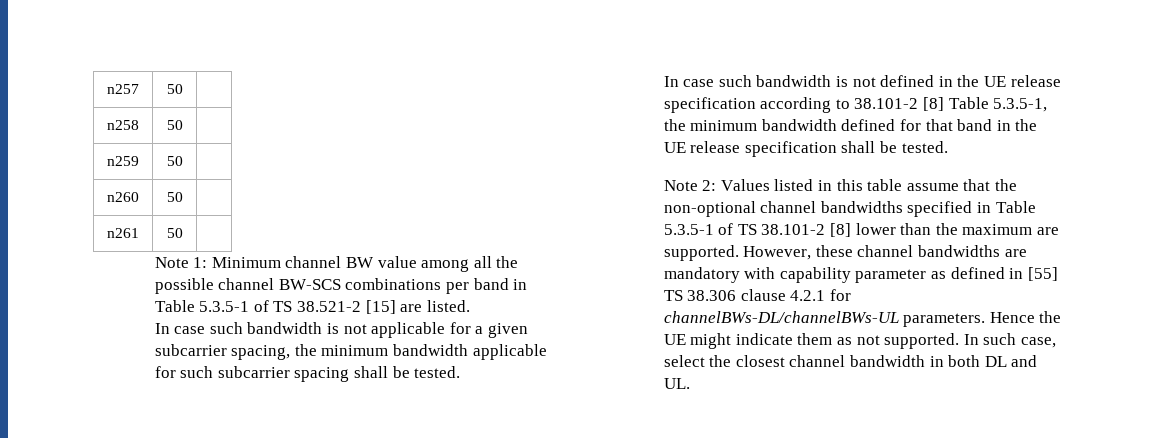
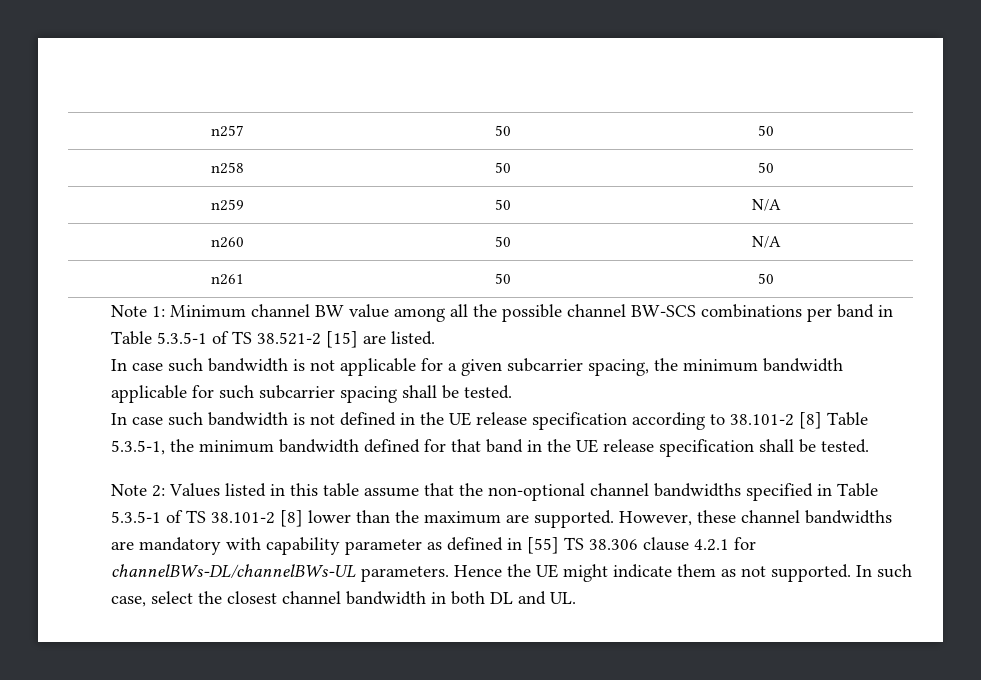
(183, 89) none -> [757,125,774,136] 50
(183, 125) none -> [757,162,774,173] 50
(183, 161) none -> [751,199,781,211] N/A
(183, 197) none -> [751,236,781,248] N/A
(183, 233) none -> [757,273,774,284] 50

